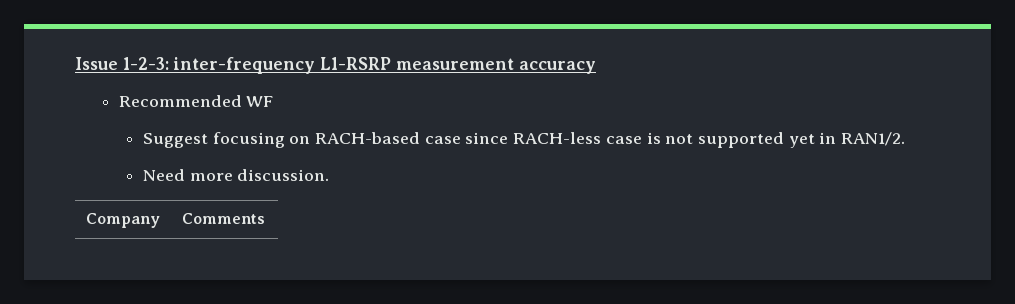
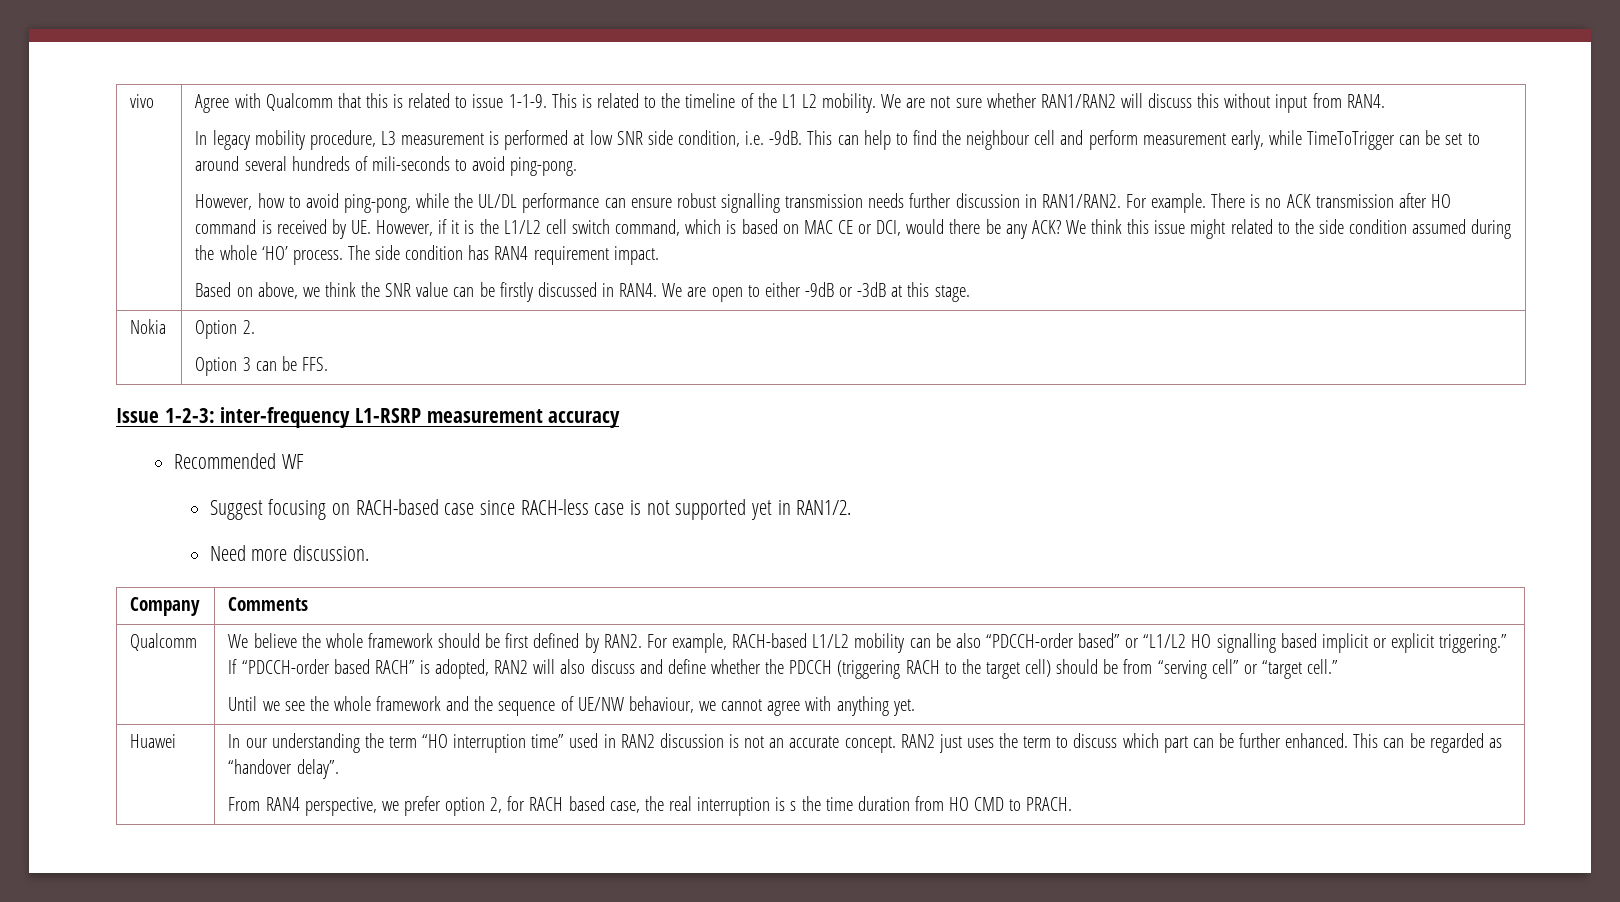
(75, 63) none -> [130,94,155,108] [195,93,1385,113] [195,130,1480,150] [195,156,578,176] [195,193,1451,213] [195,219,1512,239] [195,245,659,265] [195,282,970,302] [130,319,167,334] [195,320,255,339] [195,356,328,376] vivo | Agree with Qualcomm that this is related to issue 1-1-9. This is related to the timeline of the L1 L2 mobility. We are not sure whether RAN1/RAN2 will discuss this without input from RAN4. // In legacy mobility procedure, L3 measurement is performed at low SNR side condition, i.e. -9dB. This can help to find the neighbour cell and perform measurement early, while TimeToTrigger can be set to around several hundreds of mili-seconds to avoid ping-pong. // However, how to avoid ping-pong, while the UL/DL performance can ensure robust signalling transmission needs further discussion in RAN1/RAN2. For example. There is no ACK transmission after HO command is received by UE. However, if it is the L1/L2 cell switch command, which is based on MAC CE or DCI, would there be any ACK? We think this issue might related to the side condition assumed during the whole ‘HO’ process. The side condition has RAN4 requirement impact. // Based on above, we think the SNR value can be firstly discussed in RAN4. We are open to either -9dB or -3dB at this stage. // Nokia | Option 2. // Option 3 can be FFS. //
(265, 218) none -> [130,633,198,651] [228,633,1508,653] [228,659,1339,679] [228,696,915,716] [130,734,177,748] [228,733,1502,753] [228,759,339,779] [228,796,1073,816] // Qualcomm | We believe the whole framework should be first defined by RAN2. For example, RACH-based L1/L2 mobility can be also “PDCCH-order based” or “L1/L2 HO signalling based implicit or explicit triggering.” If “PDCCH-order based RACH” is adopted, RAN2 will also discuss and define whether the PDCCH (triggering RACH to the target cell) should be from “serving cell” or “target cell.” // Until we see the whole framework and the sequence of UE/NW behaviour, we cannot agree with anything yet. // Huawei | In our understanding the term “HO interruption time” used in RAN2 discussion is not an accurate concept. RAN2 just uses the term to discuss which part can be further enhanced. This can be regarded as “handover delay”. // From RAN4 perspective, we prefer option 2, for RACH based case, the real interruption is s the time duration from HO CMD to PRACH.

